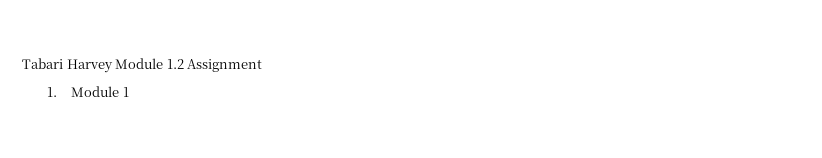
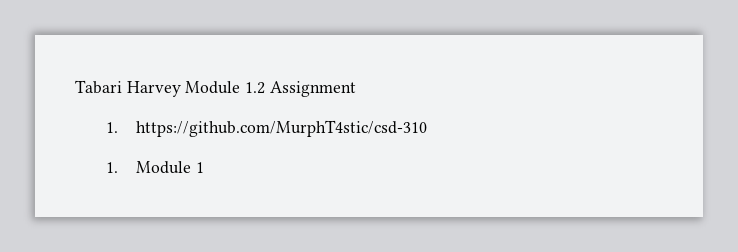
(263, 65) none -> [105,120,428,137] // 1. https://github.com/MurphT4stic/csd-310

